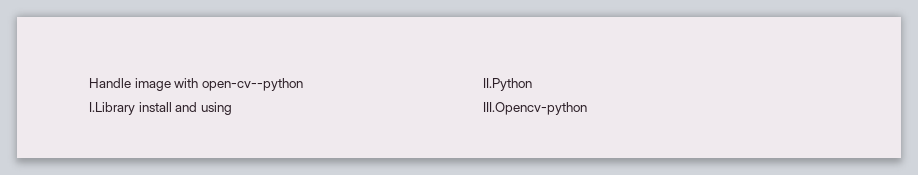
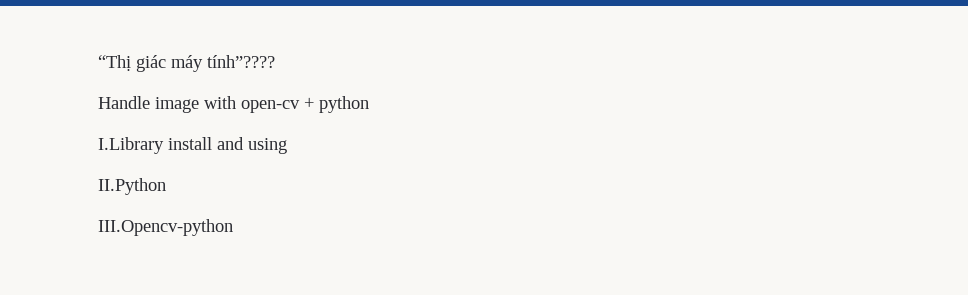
[89,78,303,91] Handle image with open-cv--python -> [98,55,275,72] [98,96,369,113] “Thị giác máy tính”???? // Handle image with open-cv + python

